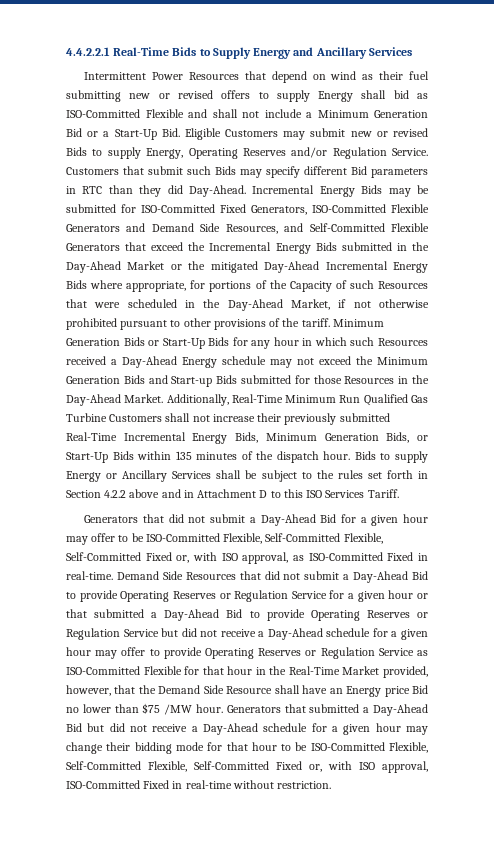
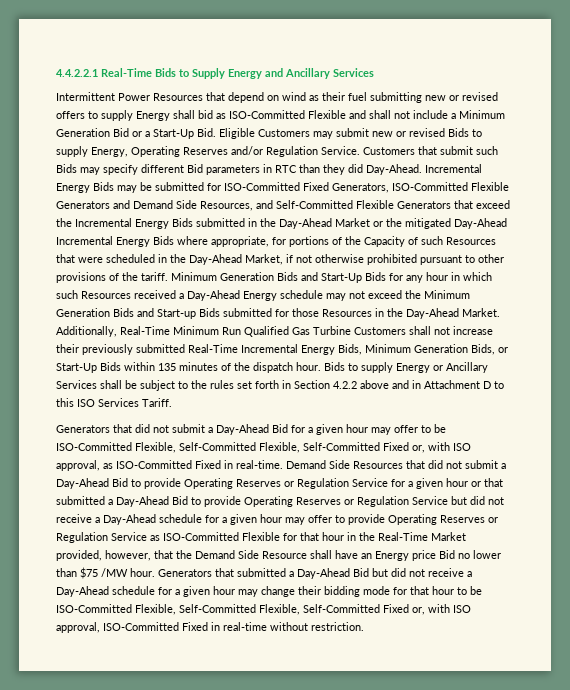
[148,340,160,346] or -> [301,272,318,281] and

